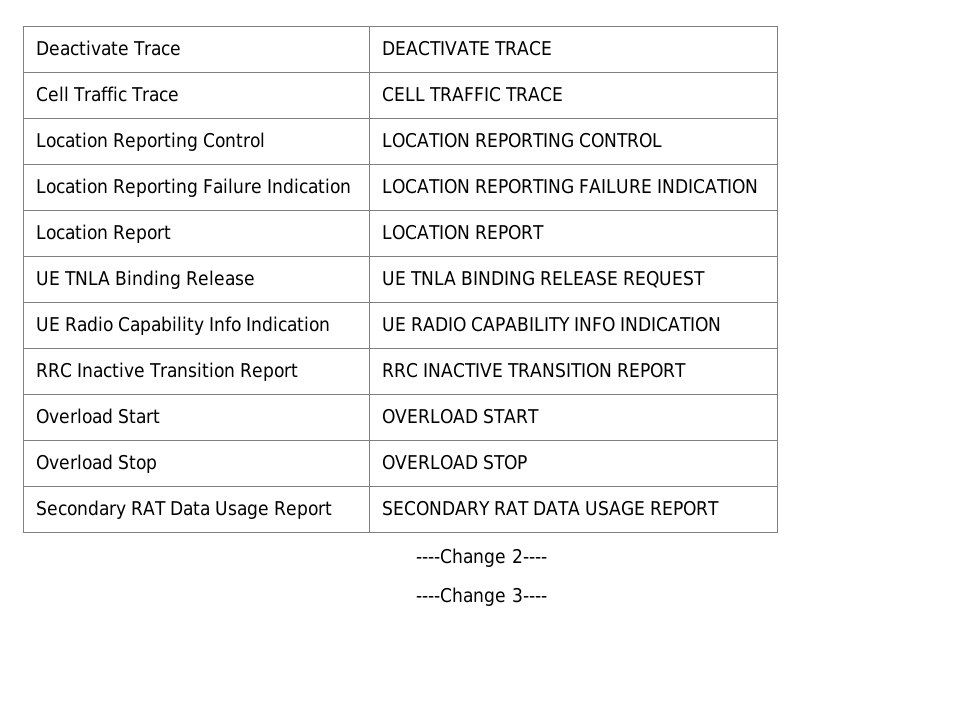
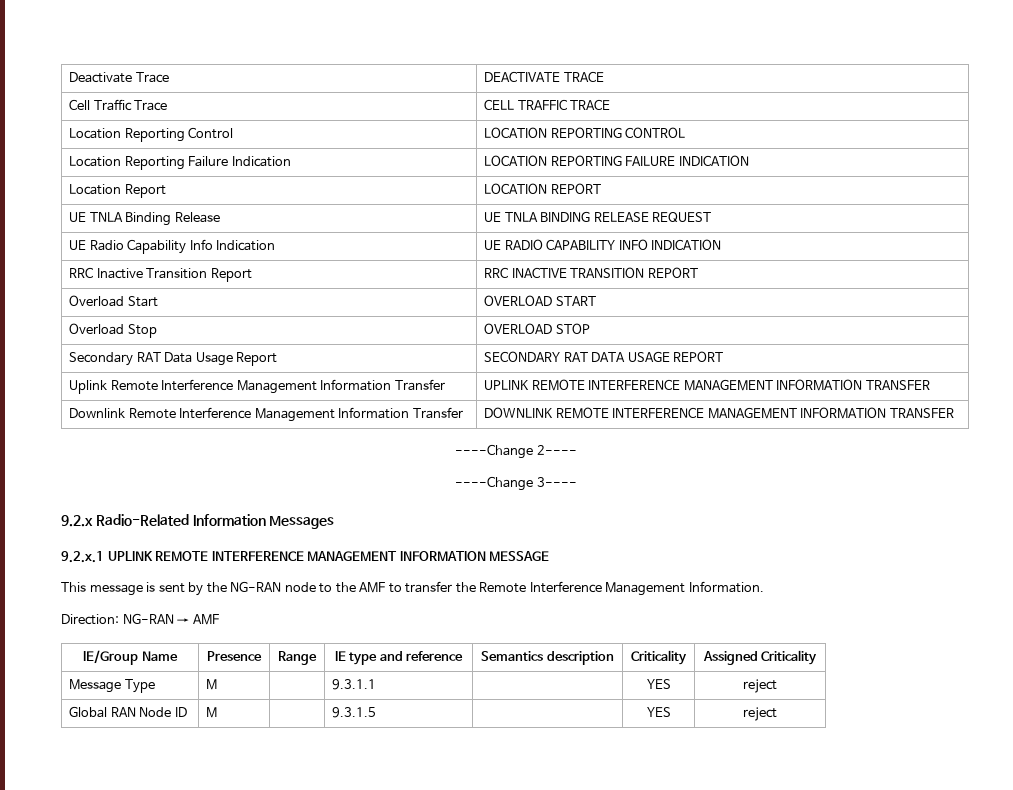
[416,548,547,567] [416,587,547,606] // ----Change 2---- // ----Change 3---- -> [69,379,445,394] [484,379,930,391] [69,407,463,422] [484,407,954,419] [455,444,577,459] [455,476,577,491] [61,514,335,529] [61,551,550,563] [61,581,764,596] [61,613,219,625] [83,650,178,665] [207,651,262,661] [278,651,317,665] [334,651,464,665] [481,651,614,665] [631,650,687,665] [702,650,818,665] [69,679,155,693] [206,679,218,690] [332,679,377,690] [646,679,671,689] [743,679,777,693] [69,706,187,718] [206,707,218,718] [332,707,377,718] [646,707,671,717] [743,707,777,721] // Uplink Remote Interference Management Information Transfer | UPLINK REMOTE INTERFERENCE MANAGEMENT INFORMATION TRANSFER // Downlink Remote Interference Management Information Transfer | DOWNLINK REMOTE INTERFERENCE MANAGEMENT INFORMATION TRANSFER // ----Change 2---- // ----Change 3---- // 9.2.x Radio-Related Information Messages // 9.2.x.1 UPLINK REMOTE INTERFERENCE MANAGEMENT INFORMATION MESSAGE // This message is sent by the NG-RAN node to the AMF to transfer the Remote Interference Management Information. // Direction: NG-RAN → AMF // IE/Group Name | Presence | Range | IE type and reference | Semantics description | Criticality | Assigned Criticality // Message Type | M | | 9.3.1.1 | | YES | reject // Global RAN Node ID | M | | 9.3.1.5 | | YES | reject

